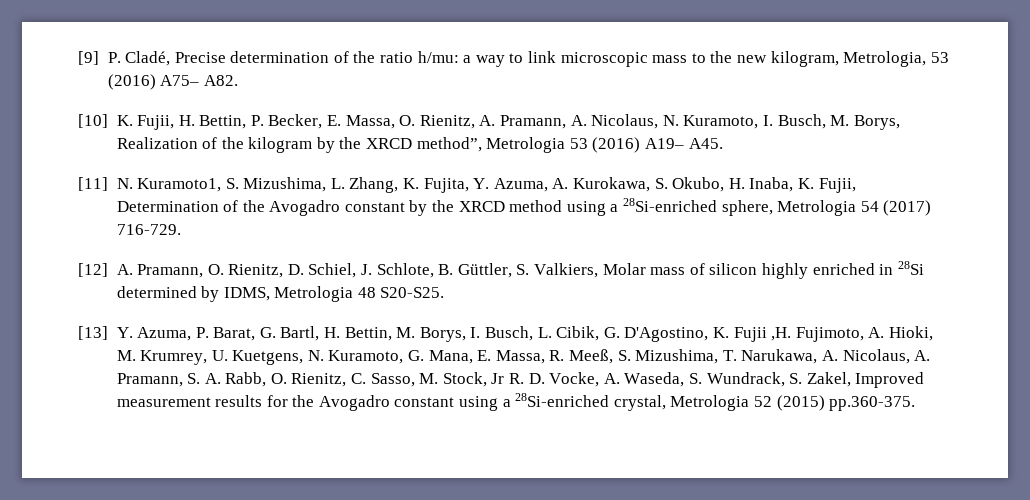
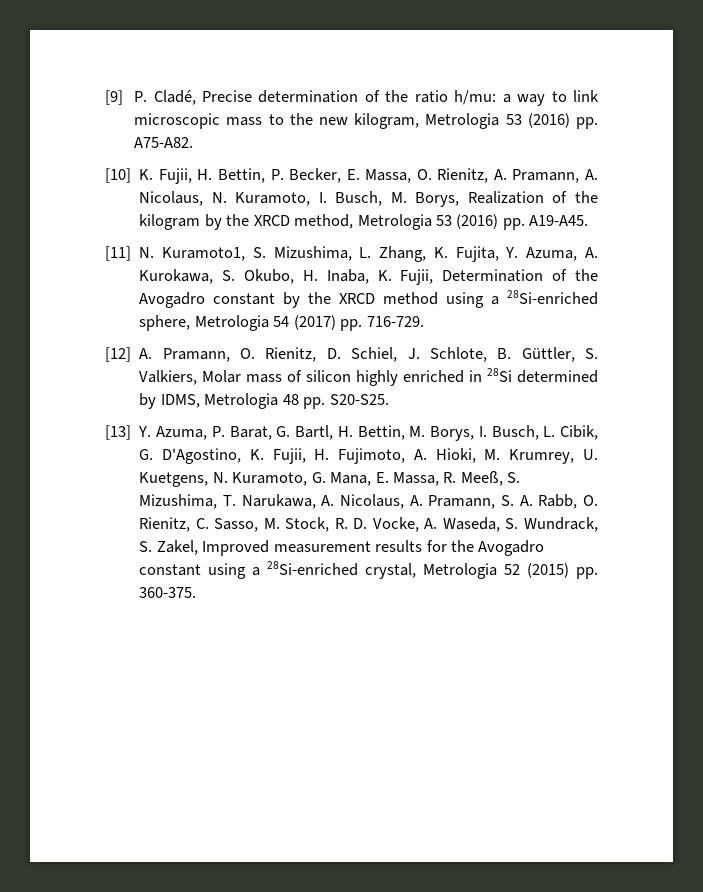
[843,51,949,67] [107,74,238,90] Metrologia, 53 (2016) A75– A82. -> [425,113,598,129] [134,137,194,148] Metrologia 53 (2016) pp. A75-A82.
[416,137,723,153] method”, Metrologia 53 (2016) A19– A45. -> [294,214,589,230] method, Metrologia 53 (2016) pp. A19-A45.
(932, 208) none -> [340,319,363,331] pp.
(376, 292) none -> [303,397,326,409] pp.
[733,327,792,342] Fujii ,H. -> [272,448,330,464] Fujii, H.
[491,373,505,384] Jr -> (330, 524) none
[829,396,916,411] pp.360-375. -> [576,567,598,579] [139,587,197,598] pp. 360-375.

